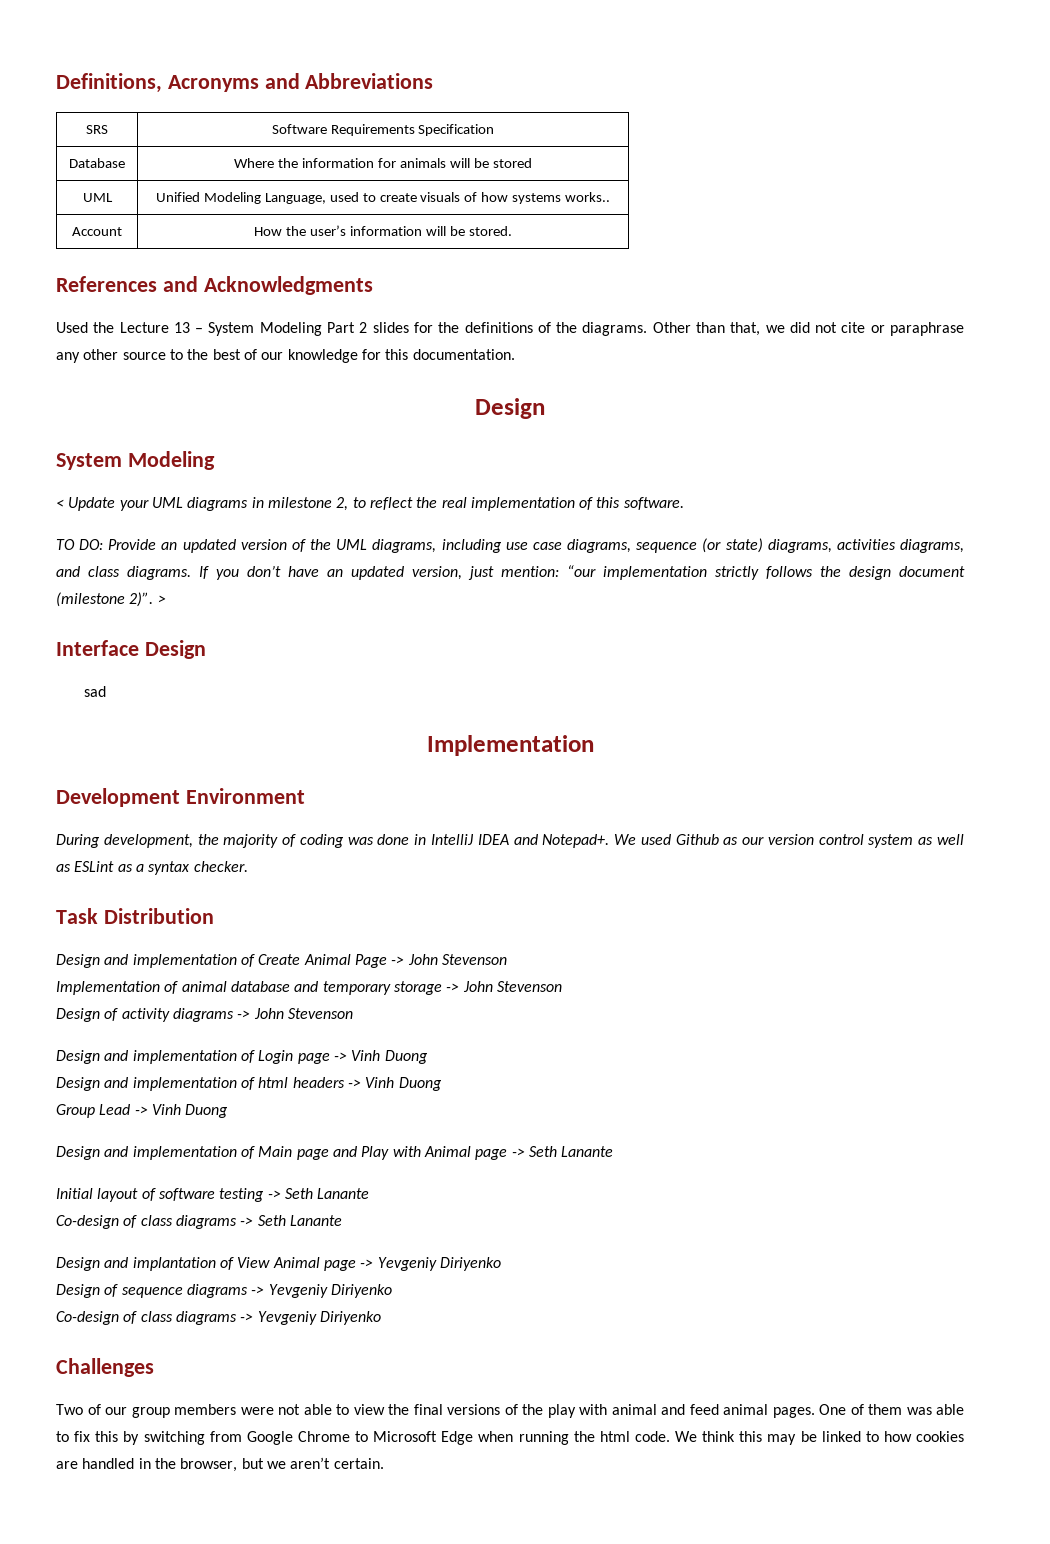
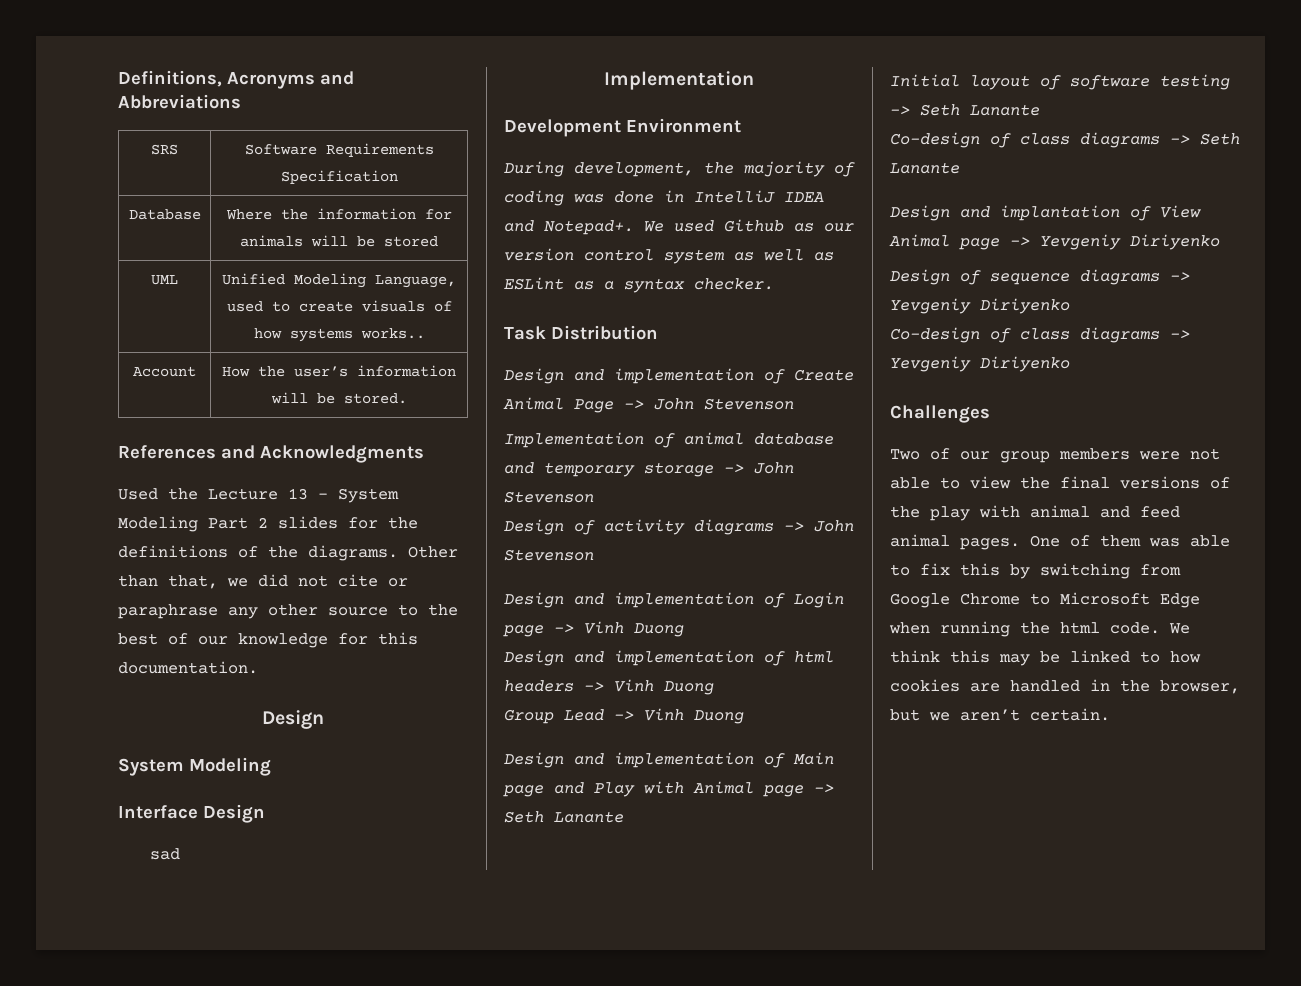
[56,497,684,511] [56,538,964,553] [56,565,965,580] [56,592,166,607] // < Update your UML diagrams in milestone 2, to reflect the real implementation of this software. // TO DO: Provide an updated version of the UML diagrams, including use case diagrams, sequence (or state) diagrams, activities diagrams, and class diagrams. If you don’t have an updated version, just mention: “our implementation strictly follows the design document (milestone 2)”. > -> (271, 766) none

